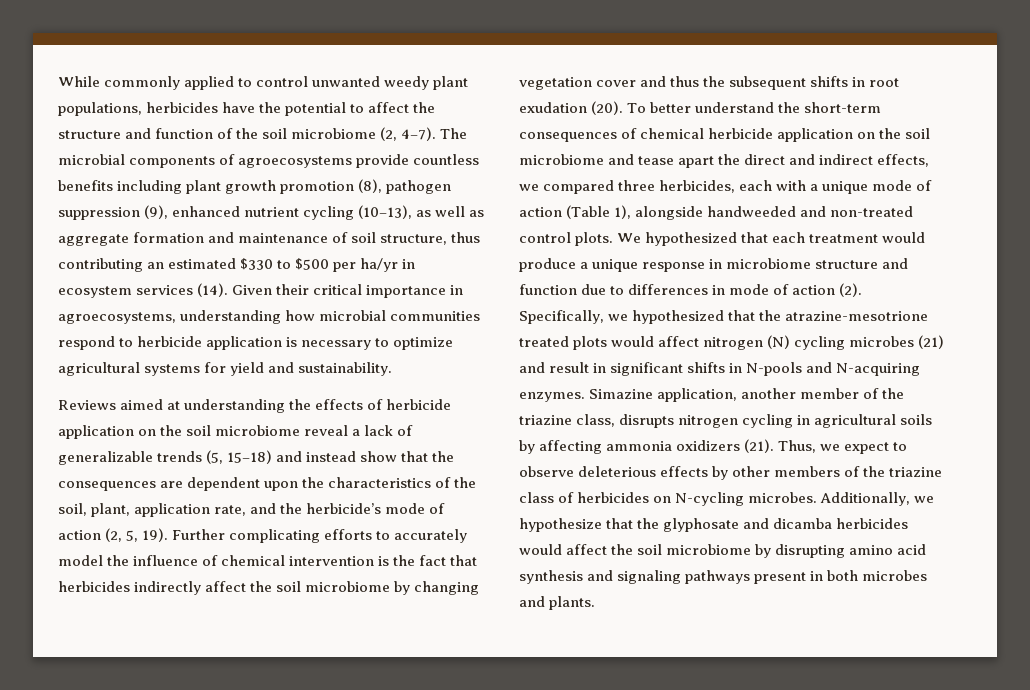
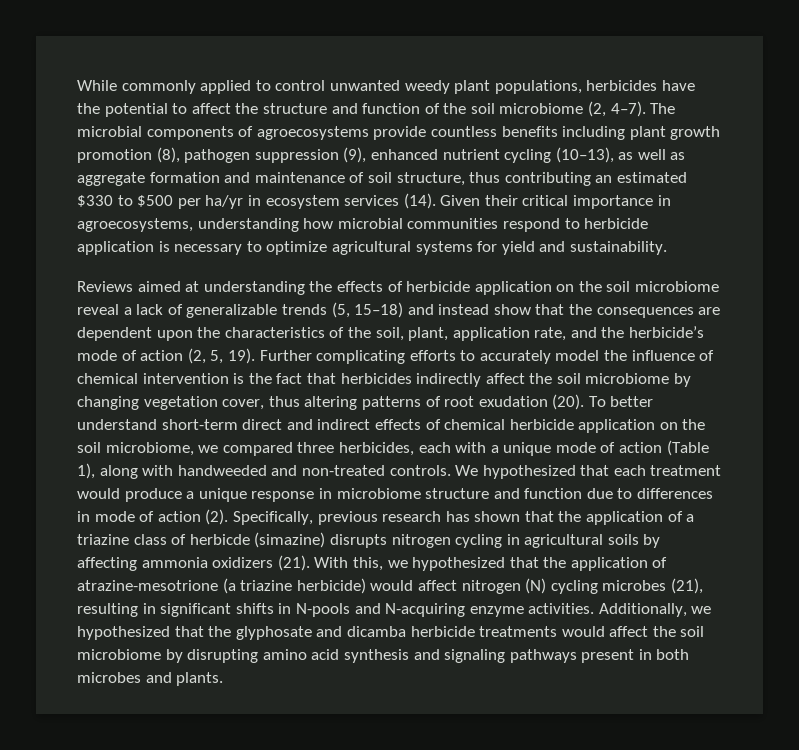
[596,76,866,90] cover and thus the subsequent shifts in -> [222,396,441,410] cover, thus altering patterns of
[778,102,882,113] [519,132,617,142] the short-term consequences -> [161,419,421,430] short-term direct and indirect effects
[519,154,930,168] microbiome and tease apart the direct and indirect effects, -> [105,442,194,456] microbiome,
[635,206,704,220] alongside -> [99,465,174,479] along with
[519,232,614,246] control plots. -> [389,465,451,476] controls.
[608,310,929,324] [519,335,945,350] [519,362,921,376] [519,388,905,402] [519,414,616,427] we hypothesized that the atrazine-mesotrione treated plots would affect nitrogen (N) cycling microbes (21) and result in significant shifts in N-pools and N-acquiring enzymes. Simazine application, another member of the triazine class, -> [317,511,695,525] [77,532,326,548] previous research has shown that the application of a triazine class of herbicde (simazine)
[778,440,908,454] [519,466,943,480] [519,492,818,506] Thus, we expect to observe deleterious effects by other members of the triazine class of herbicides on N-cycling microbes. -> [314,557,668,571] [77,578,703,594] [77,603,595,617] With this, we hypothesized that the application of atrazine-mesotrione (a triazine herbicide) would affect nitrogen (N) cycling microbes (21), resulting in significant shifts in N-pools and N-acquiring enzyme activities.
[519,518,602,532] hypothesize -> [77,626,170,640] hypothesized
[836,518,909,529] herbicides -> [410,626,558,637] herbicide treatments

